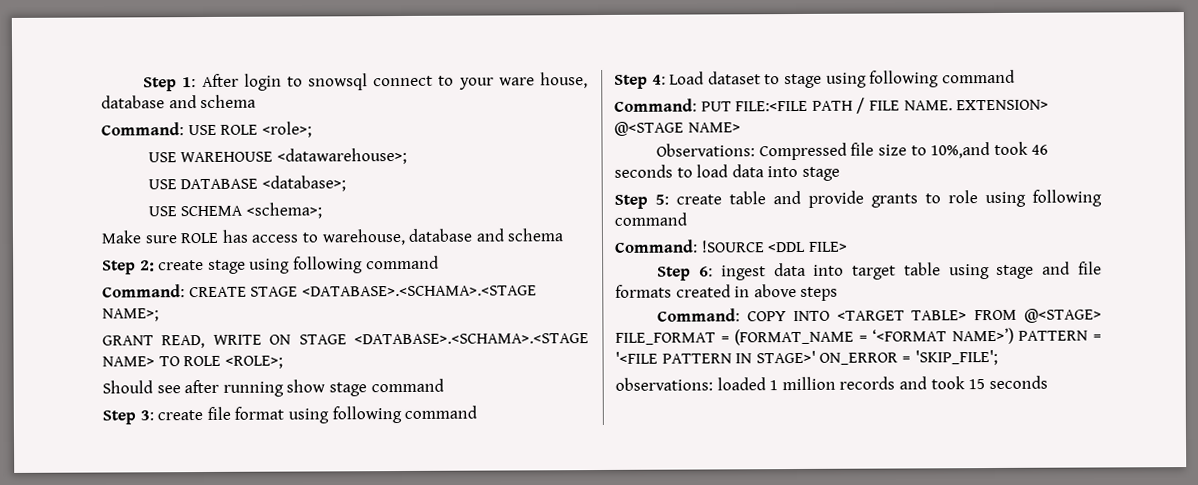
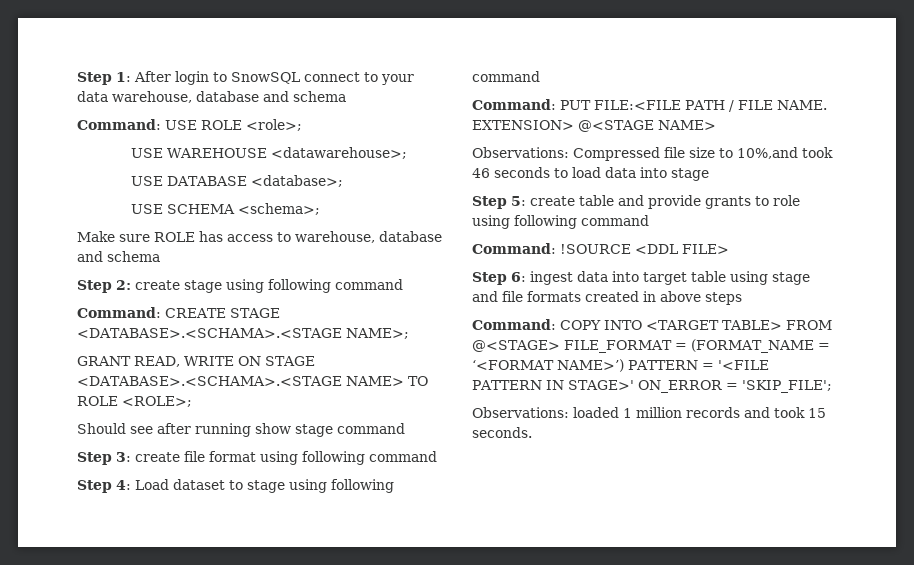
[308,73,369,91] snowsql -> [231,72,300,84] SnowSQL
[498,72,588,89] ware house, -> [77,91,192,103] data warehouse,
[615,377,713,391] observations: -> [472,407,569,418] Observations:
[988,375,1048,390] seconds -> [472,427,532,438] seconds.

